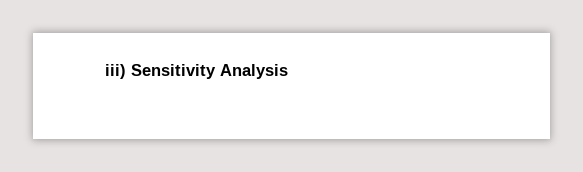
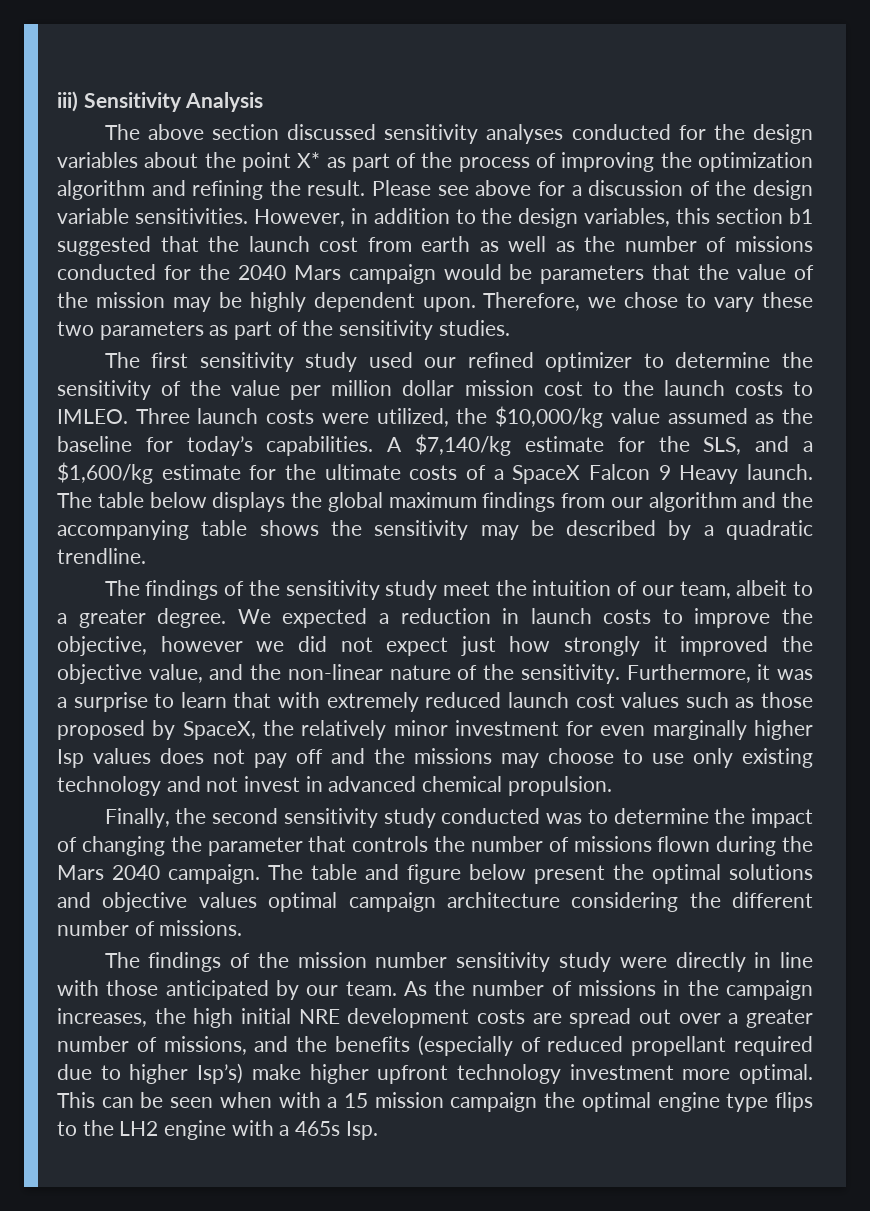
(288, 71) none -> [104,124,814,144] [57,152,813,172] [57,180,813,200] [57,208,813,228] [57,236,814,256] [57,264,814,284] [57,292,813,312] [57,320,510,340] [104,352,813,372] [57,380,814,400] [57,406,814,428] [57,434,814,456] [57,462,813,484] [57,492,813,512] [57,520,813,540] [57,548,146,564] [104,580,813,600] [57,608,814,628] [57,636,813,656] [57,664,814,684] [57,692,813,712] [57,720,813,740] [57,748,813,768] [57,776,612,796] [104,808,813,828] [57,836,814,856] [57,864,813,884] [57,892,813,912] [57,920,243,936] [104,952,813,972] [57,980,813,1000] [57,1008,813,1028] [57,1035,813,1056] [57,1063,813,1084] [57,1092,813,1112] [57,1120,378,1140] // The above section discussed sensitivity analyses conducted for the design variables about the point X* as part of the process of improving the optimization algorithm and refining the result. Please see above for a discussion of the design variable sensitivities. However, in addition to the design variables, this section b1 suggested that the launch cost from earth as well as the number of missions conducted for the 2040 Mars campaign would be parameters that the value of the mission may be highly dependent upon. Therefore, we chose to vary these two parameters as part of the sensitivity studies. // The first sensitivity study used our refined optimizer to determine the sensitivity of the value per million dollar mission cost to the launch costs to IMLEO. Three launch costs were utilized, the $10,000/kg value assumed as the baseline for today’s capabilities. A $7,140/kg estimate for the SLS, and a $1,600/kg estimate for the ultimate costs of a SpaceX Falcon 9 Heavy launch. The table below displays the global maximum findings from our algorithm and the accompanying table shows the sensitivity may be described by a quadratic trendline. // The findings of the sensitivity study meet the intuition of our team, albeit to a greater degree. We expected a reduction in launch costs to improve the objective, however we did not expect just how strongly it improved the objective value, and the non-linear nature of the sensitivity. Furthermore, it was a surprise to learn that with extremely reduced launch cost values such as those proposed by SpaceX, the relatively minor investment for even marginally higher Isp values does not pay off and the missions may choose to use only existing technology and not invest in advanced chemical propulsion. // Finally, the second sensitivity study conducted was to determine the impact of changing the parameter that controls the number of missions flown during the Mars 2040 campaign. The table and figure below present the optimal solutions and objective values optimal campaign architecture considering the different number of missions. // The findings of the mission number sensitivity study were directly in line with those anticipated by our team. As the number of missions in the campaign increases, the high initial NRE development costs are spread out over a greater number of missions, and the benefits (especially of reduced propellant required due to higher Isp’s) make higher upfront technology investment more optimal. This can be seen when with a 15 mission campaign the optimal engine type flips to the LH2 engine with a 465s Isp.

